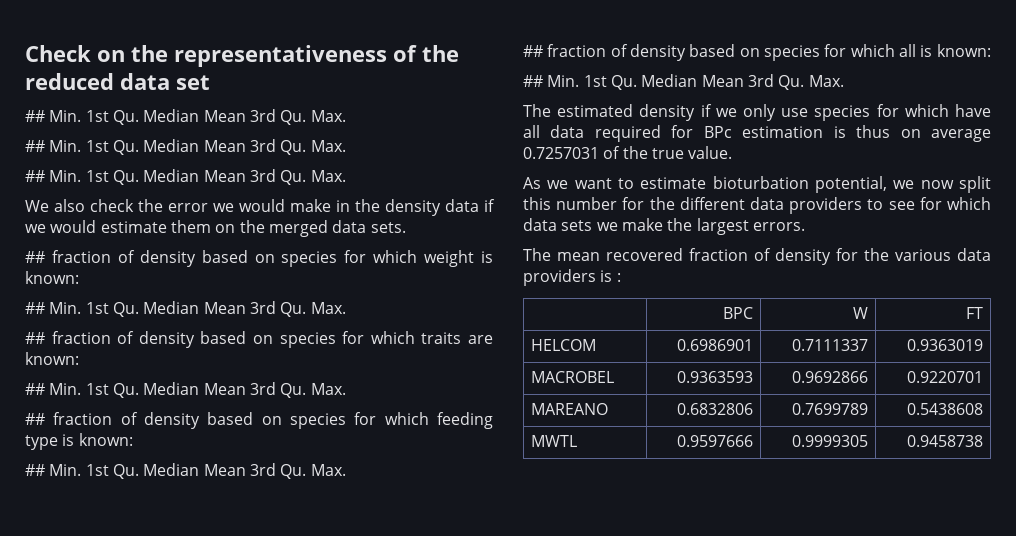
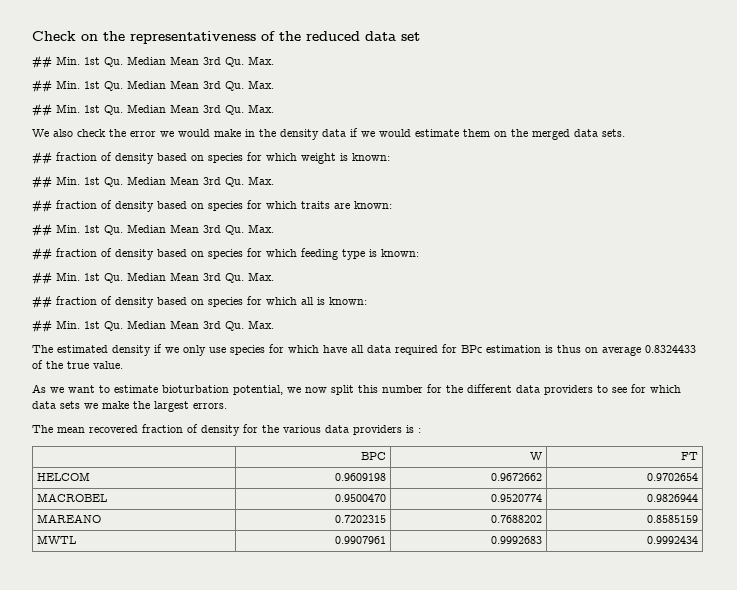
[523,147,599,159] 0.7257031 -> [645,345,696,353] 0.8324433
[676,339,753,351] [791,339,868,351] [906,339,983,351] [531,371,615,383] [676,371,753,383] [791,371,868,383] [906,371,983,383] [531,403,609,415] [676,403,753,415] [791,403,868,415] [906,403,983,415] [531,435,578,447] [676,435,753,447] [791,435,868,447] [906,435,983,447] 0.6986901 | 0.7111337 | 0.9363019 // MACROBEL | 0.9363593 | 0.9692866 | 0.9220701 // MAREANO | 0.6832806 | 0.7699789 | 0.5438608 // MWTL | 0.9597666 | 0.9999305 | 0.9458738 -> [334,473,386,481] [490,473,542,481] [646,473,698,481] [37,493,108,502] [334,494,386,502] [490,494,542,502] [646,494,698,502] [37,514,102,523] [334,515,386,523] [490,515,542,523] [646,515,698,523] [37,535,77,544] [334,536,386,544] [490,536,542,544] [646,536,698,544] 0.9609198 | 0.9672662 | 0.9702654 // MACROBEL | 0.9500470 | 0.9520774 | 0.9826944 // MAREANO | 0.7202315 | 0.7688202 | 0.8585159 // MWTL | 0.9907961 | 0.9992683 | 0.9992434

